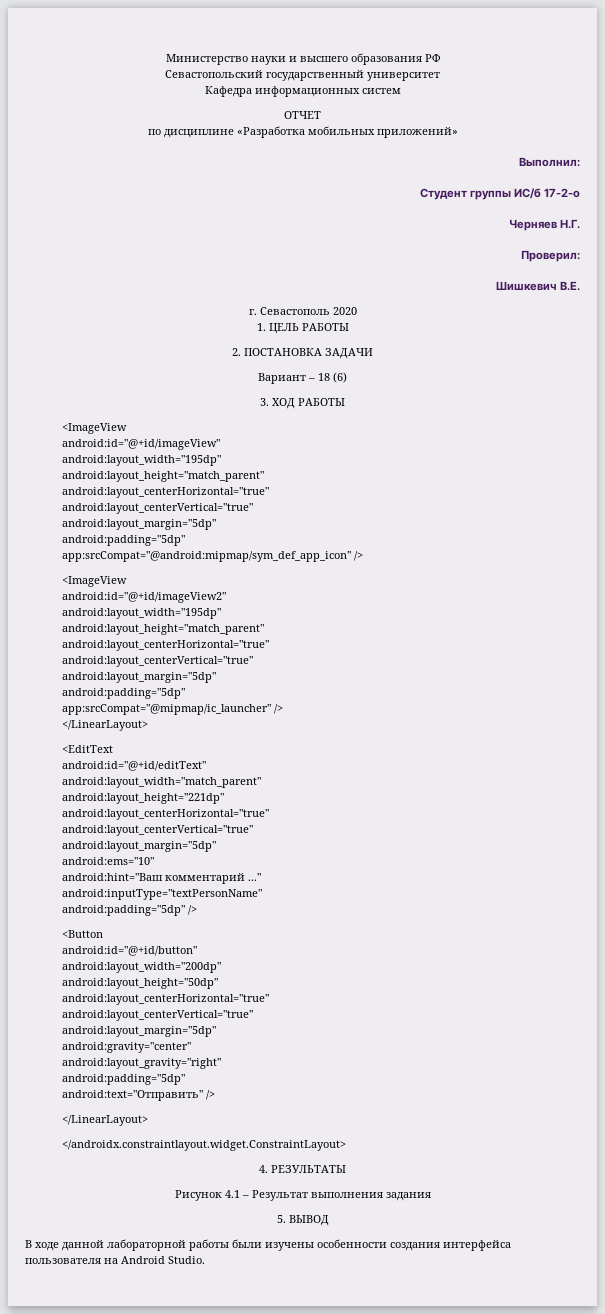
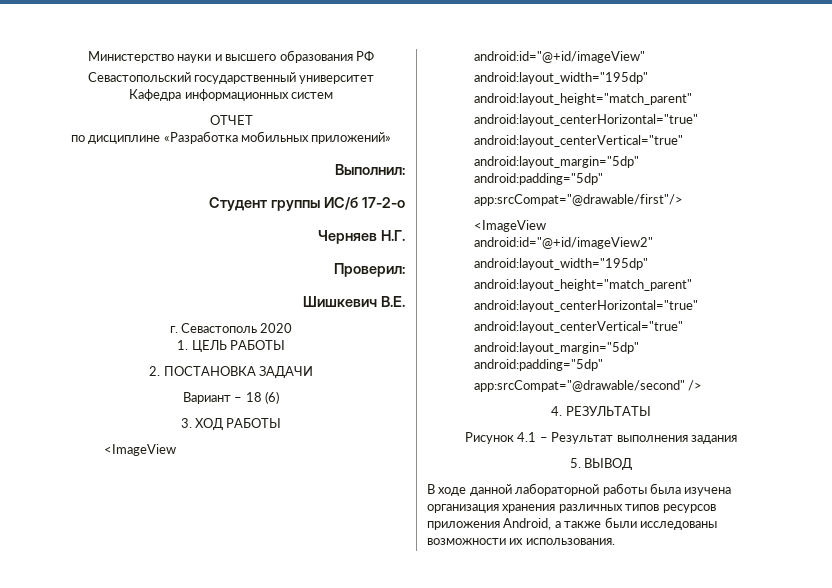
[62,551,364,562] app:srcCompat="@android:mipmap/sym_def_app_icon" /> -> [473,194,683,206] app:srcCompat="@drawable/first"/>
[62,704,284,715] [62,720,149,731] [62,745,114,753] [62,761,207,771] [62,777,262,788] [62,793,225,804] [62,809,270,820] [62,825,254,836] [62,841,217,852] [62,857,155,865] [62,873,262,884] [62,889,263,900] [62,905,198,916] [62,930,104,938] [62,946,198,956] [62,962,222,973] [62,978,219,989] [62,994,270,1005] [62,1010,254,1021] [62,1026,217,1037] [62,1042,192,1053] [62,1058,222,1069] [62,1074,186,1085] [62,1090,216,1101] [62,1115,149,1126] [62,1140,347,1151] app:srcCompat="@mipmap/ic_launcher" /> // </LinearLayout> // <EditText // android:id="@+id/editText" // android:layout_width="match_parent" // android:layout_height="221dp" // android:layout_centerHorizontal="true" // android:layout_centerVertical="true" // android:layout_margin="5dp" // android:ems="10" // android:hint="Ваш комментарий ..." // android:inputType="textPersonName" // android:padding="5dp" /> // <Button // android:id="@+id/button" // android:layout_width="200dp" // android:layout_height="50dp" // android:layout_centerHorizontal="true" // android:layout_centerVertical="true" // android:layout_margin="5dp" // android:gravity="center" // android:layout_gravity="right" // android:padding="5dp" // android:text="Отправить" /> // </LinearLayout> // </androidx.constraintlayout.widget.ConstraintLayout> -> [473,380,703,392] app:srcCompat="@drawable/second" />
[232,1239,511,1251] [25,1256,205,1264] были изучены особенности создания интерфейса пользователя на Android Studio. -> [649,483,732,496] [427,504,716,513] [427,517,717,530] [427,538,615,545] была изучена организация хранения различных типов ресурсов приложения Android, а также были исследованы возможности их использования.

